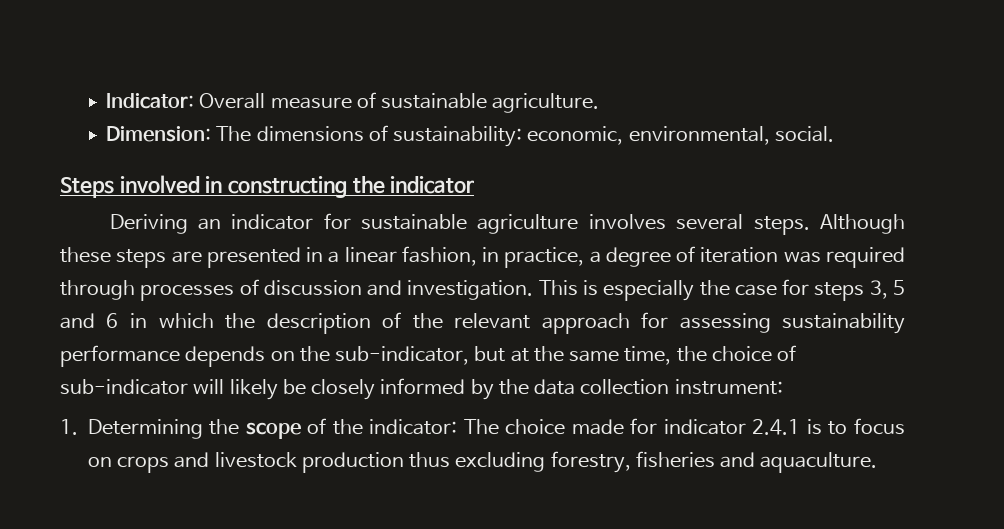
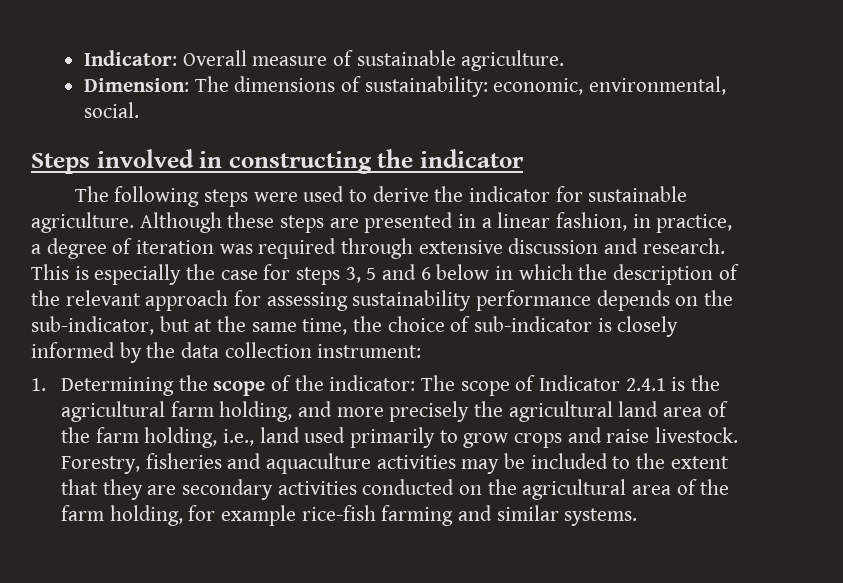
[109,213,810,235] Deriving an indicator for sustainable agriculture involves several steps. -> [74,186,688,207] [31,212,134,233] The following steps were used to derive the indicator for sustainable agriculture.
[140,279,259,301] processes of -> [418,240,503,254] extensive
[407,280,534,300] investigation. -> [642,238,725,254] research.
(119, 320) none -> [436,264,490,280] below
[193,379,306,400] will likely be -> [597,318,612,332] is
[505,418,905,435] [87,451,878,473] choice made for indicator 2.4.1 is to focus on crops and livestock production thus excluding forestry, fisheries and aquaculture. -> [460,375,721,396] [60,401,728,422] [60,427,739,448] [60,453,729,474] [60,479,730,500] [60,505,638,526] scope of Indicator 2.4.1 is the agricultural farm holding, and more precisely the agricultural land area of the farm holding, i.e., land used primarily to grow crops and raise livestock. Forestry, fisheries and aquaculture activities may be included to the extent that they are secondary activities conducted on the agricultural area of the farm holding, for example rice-fish farming and similar systems.

